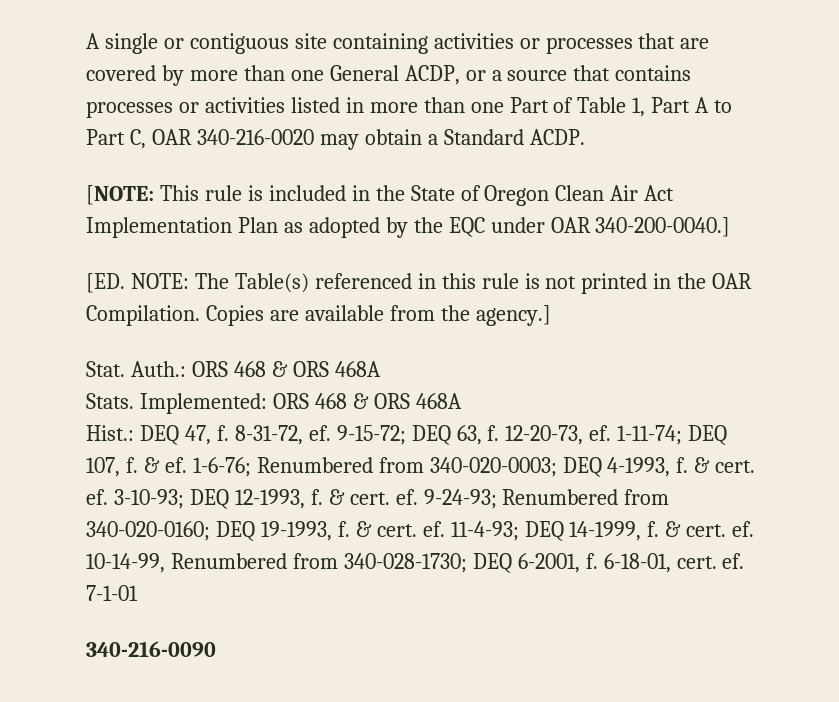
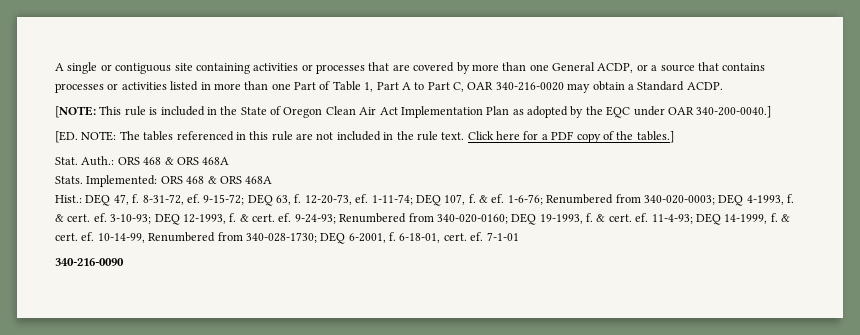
[234,273,309,293] Table(s) -> [143,131,174,141] tables
[524,273,753,294] [86,305,551,326] is not printed in the OAR Compilation. Copies are available from the agency.] -> [296,131,674,143] are not included in the rule text. Click here for a PDF copy of the tables.]

